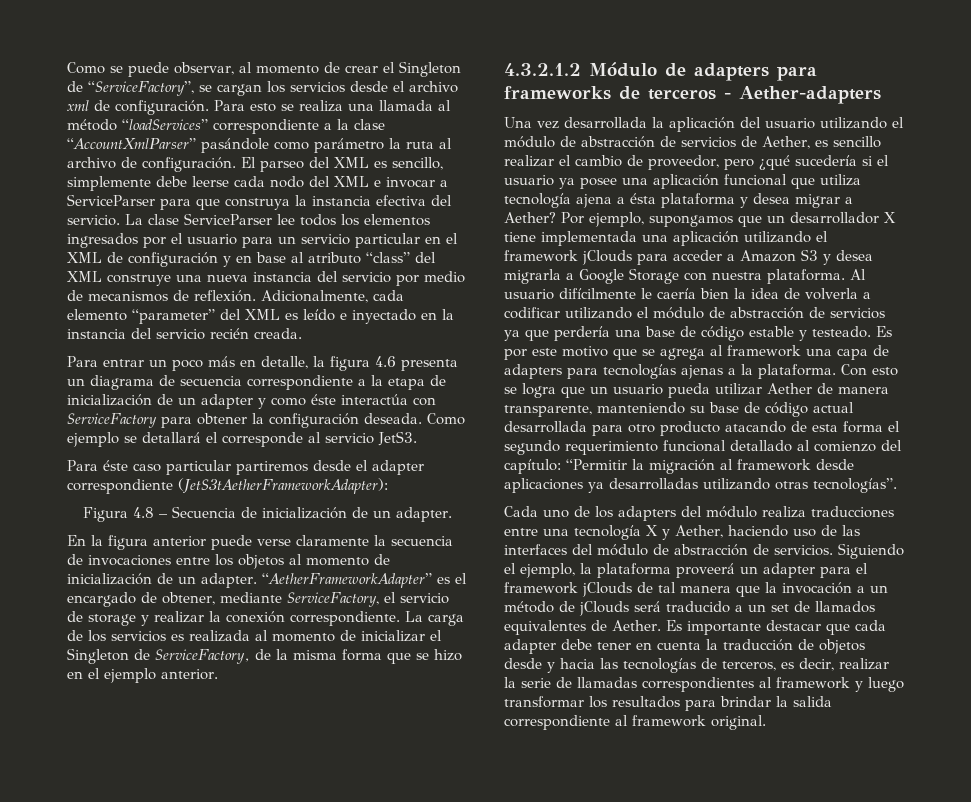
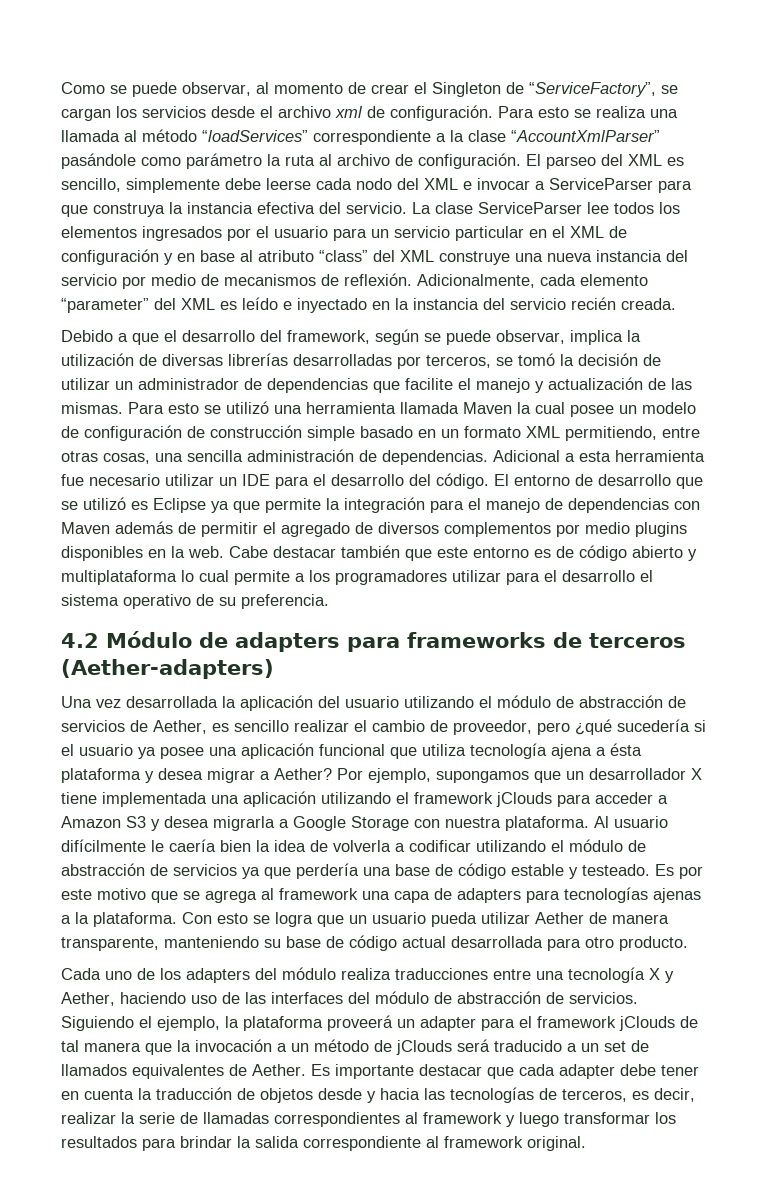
[67,356,458,371] [67,375,446,390] [67,394,436,409] [67,413,465,428] [67,431,417,447] [67,460,424,475] [67,478,388,494] [82,506,452,522] [67,535,453,550] [67,554,390,569] [67,573,467,588] [67,592,449,607] [67,611,464,626] [67,630,442,642] [67,648,462,664] [67,668,218,683] [504,63,581,76] Para entrar un poco más en detalle, la figura 4.6 presenta un diagrama de secuencia correspondiente a la etapa de inicialización de un adapter y como éste interactúa con ServiceFactory para obtener la configuración deseada. Como ejemplo se detallará el corresponde al servicio JetS3. // Para éste caso particular partiremos desde el adapter correspondiente (JetS3tAetherFrameworkAdapter): // Figura 4.8 – Secuencia de inicialización de un adapter. // En la figura anterior puede verse claramente la secuencia de invocaciones entre los objetos al momento de inicialización de un adapter. “AetherFrameworkAdapter” es el encargado de obtener, mediante ServiceFactory, el servicio de storage y realizar la conexión correspondiente. La carga de los servicios es realizada al momento de inicializar el Singleton de ServiceFactory, de la misma forma que se hizo en el ejemplo anterior. // 4.3.2.1.2 -> [61,329,641,345] [61,353,661,369] [61,377,692,393] [61,401,696,417] [61,425,700,441] [61,449,705,465] [61,473,703,489] [61,497,700,513] [61,521,687,537] [61,545,697,561] [61,570,653,585] [61,594,329,609] [61,633,99,648] Debido a que el desarrollo del framework, según se puede observar, implica la utilización de diversas librerías desarrolladas por terceros, se tomó la decisión de utilizar un administrador de dependencias que facilite el manejo y actualización de las mismas. Para esto se utilizó una herramienta llamada Maven la cual posee un modelo de configuración de construcción simple basado en un formato XML permitiendo, entre otras cosas, una sencilla administración de dependencias. Adicional a esta herramienta fue necesario utilizar un IDE para el desarrollo del código. El entorno de desarrollo que se utilizó es Eclipse ya que permite la integración para el manejo de dependencias con Maven además de permitir el agregado de diversos complementos por medio plugins disponibles en la web. Cabe destacar también que este entorno es de código abierto y multiplataforma lo cual permite a los programadores utilizar para el desarrollo el sistema operativo de su preferencia. // 4.2
[724,86,881,104] - Aether-adapters -> [61,659,274,679] (Aether-adapters)
[660,421,900,436] [504,440,902,455] [504,459,854,474] [504,478,897,493] producto atacando de esta forma el segundo requerimiento funcional detallado al comienzo del capítulo: “Permitir la migración al framework desde aplicaciones ya desarrolladas utilizando otras tecnologías”. -> [619,936,688,951] producto.

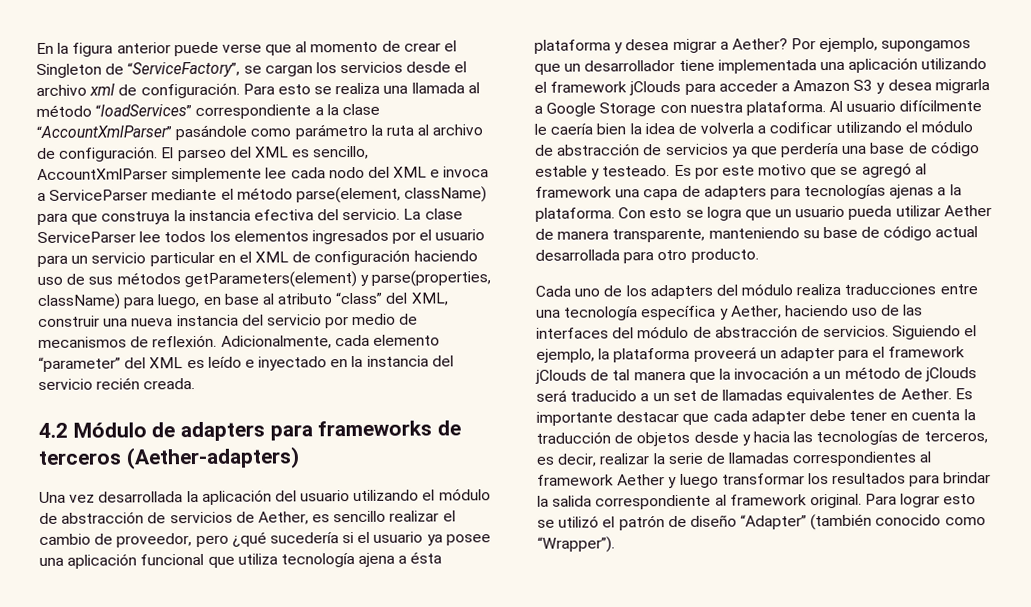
[61,82,251,97] Como se puede observar, -> [36,41,293,57] En la figura anterior puede verse que
[126,178,311,193] simplemente debe leerse -> [37,167,288,183] AccountXmlParser simplemente lee
[477,178,530,190] invocar -> [443,166,490,178] invoca
(653, 184) none -> [151,186,488,204] mediante el método parse(element, className)
[164,253,173,265] y -> [413,250,478,262] [37,270,492,289] [37,293,201,311] haciendo uso de sus métodos getParameters(element) y parse(properties, className) para luego,
[400,250,510,265] XML construye -> [410,292,449,306] [38,315,100,327] XML, construir
[61,329,641,345] [61,353,661,369] [61,377,692,393] [61,401,696,417] [61,425,700,441] [61,449,705,465] [61,473,703,489] [61,497,700,513] [61,521,687,537] [61,545,697,561] [61,570,653,585] [61,594,329,609] // Debido a que el desarrollo del framework, según se puede observar, implica la utilización de diversas librerías desarrolladas por terceros, se tomó la decisión de utilizar un administrador de dependencias que facilite el manejo y actualización de las mismas. Para esto se utilizó una herramienta llamada Maven la cual posee un modelo de configuración de construcción simple basado en un formato XML permitiendo, entre otras cosas, una sencilla administración de dependencias. Adicional a esta herramienta fue necesario utilizar un IDE para el desarrollo del código. El entorno de desarrollo que se utilizó es Eclipse ya que permite la integración para el manejo de dependencias con Maven además de permitir el agregado de diversos complementos por medio plugins disponibles en la web. Cabe destacar también que este entorno es de código abierto y multiplataforma lo cual permite a los programadores utilizar para el desarrollo el sistema operativo de su preferencia. -> (196, 384) none
[691,768,702,780] X -> (676, 65) none
[205,890,257,903] agrega -> [861,162,912,178] agregó
[649,968,660,980] X -> [641,305,717,321] específica
[61,1064,127,1076] llamados -> [722,389,784,401] llamadas
(502, 1118) none -> [617,474,666,486] Aether
(586, 1143) none -> [865,493,977,508] [537,513,986,531] [537,536,615,553] Para lograr esto se utilizó el patrón de diseño “Adapter” (también conocido como “Wrapper”).

